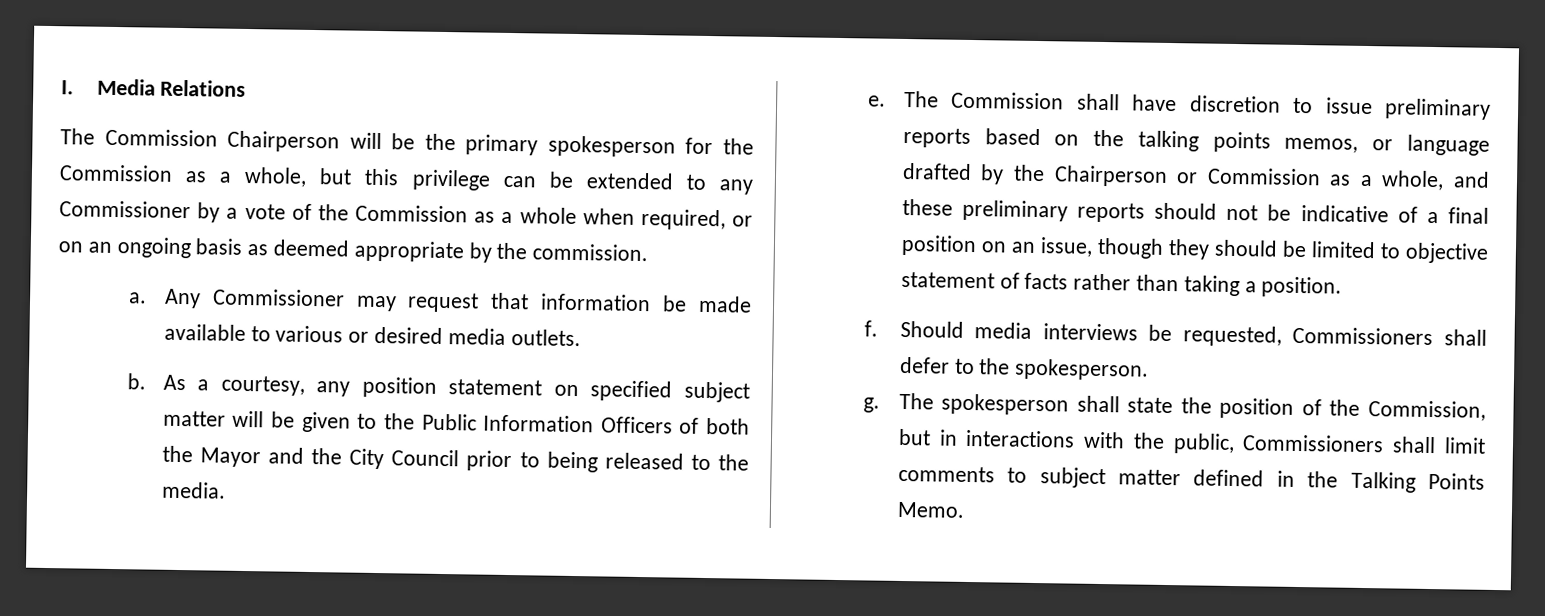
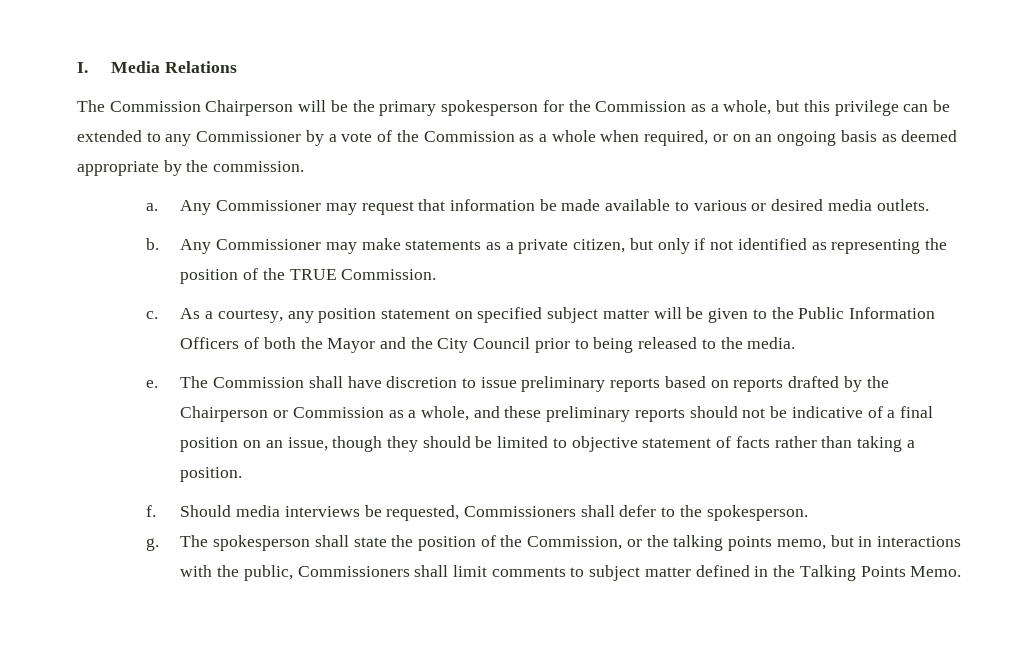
(147, 381) none -> [180,238,947,254] [180,268,437,284] [145,311,158,319] Any Commissioner may make statements as a private citizen, but only if not identified as representing the position of the TRUE Commission. // c.
[1093,129,1490,156] the talking points memos, or language -> [733,378,784,392] reports
(1486, 410) none -> [626,535,826,551] or the talking points memo,

